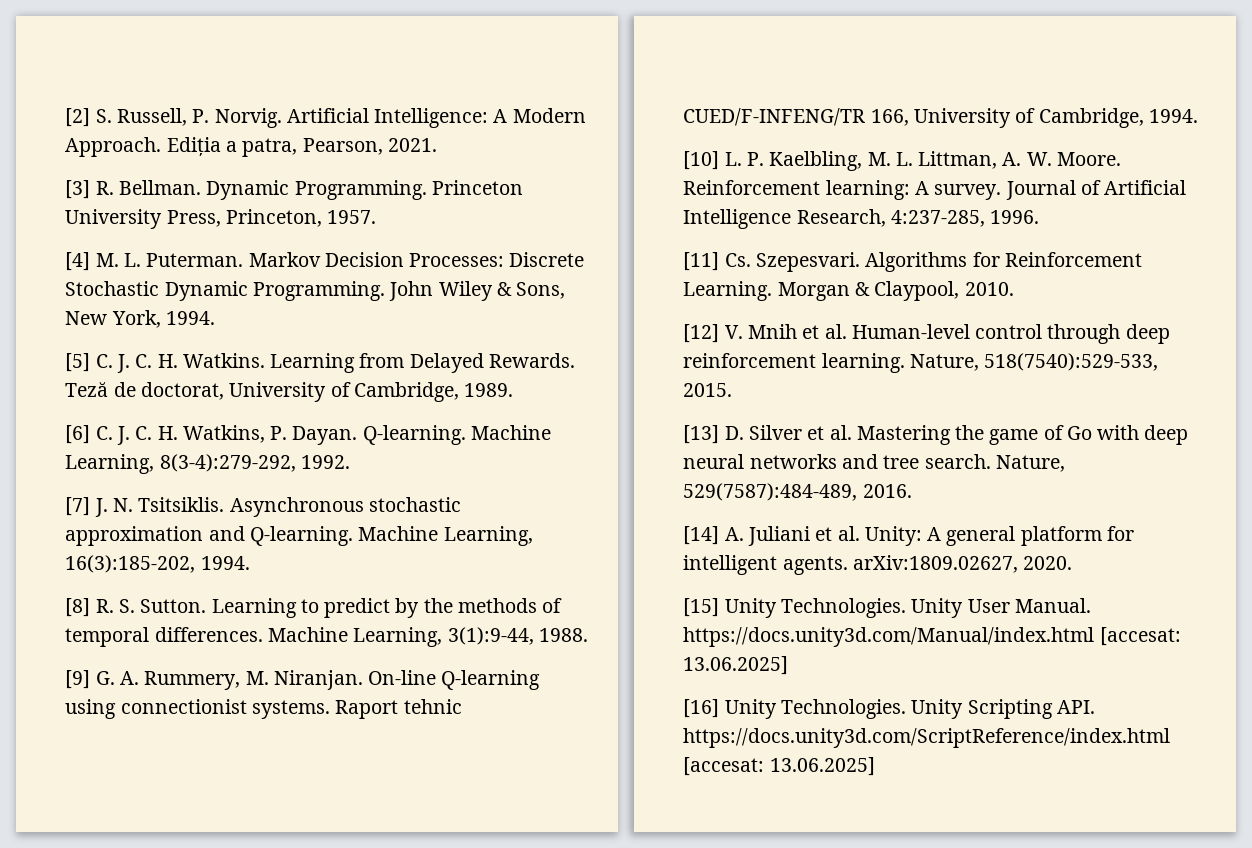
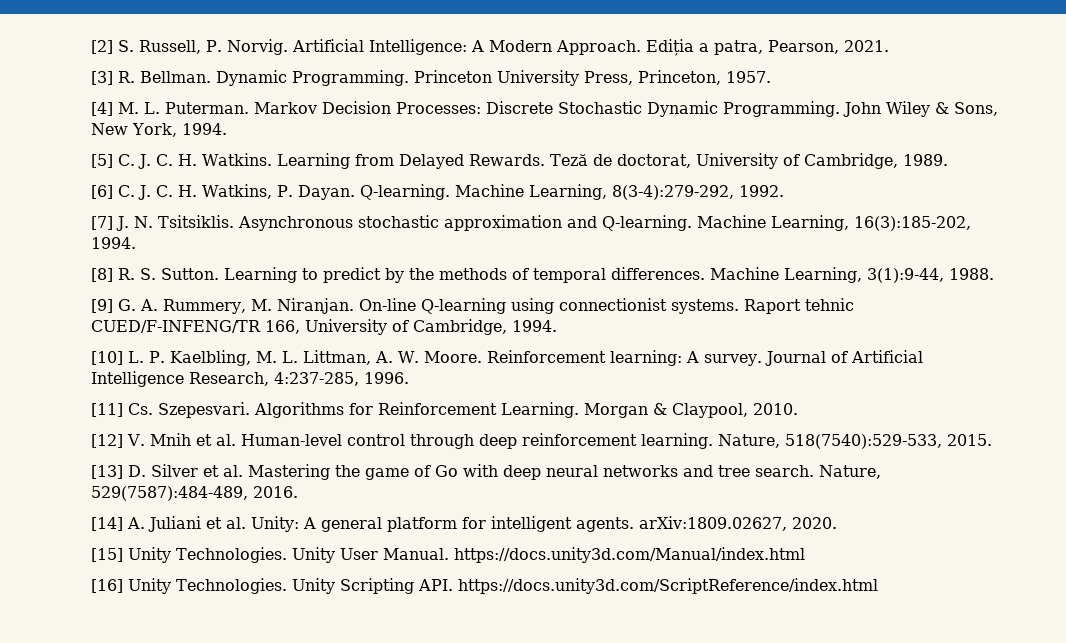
[1099,627,1181,646] [683,656,789,675] [accesat: 13.06.2025] -> (805, 555) none
[683,757,875,776] [accesat: 13.06.2025] -> (878, 586) none

